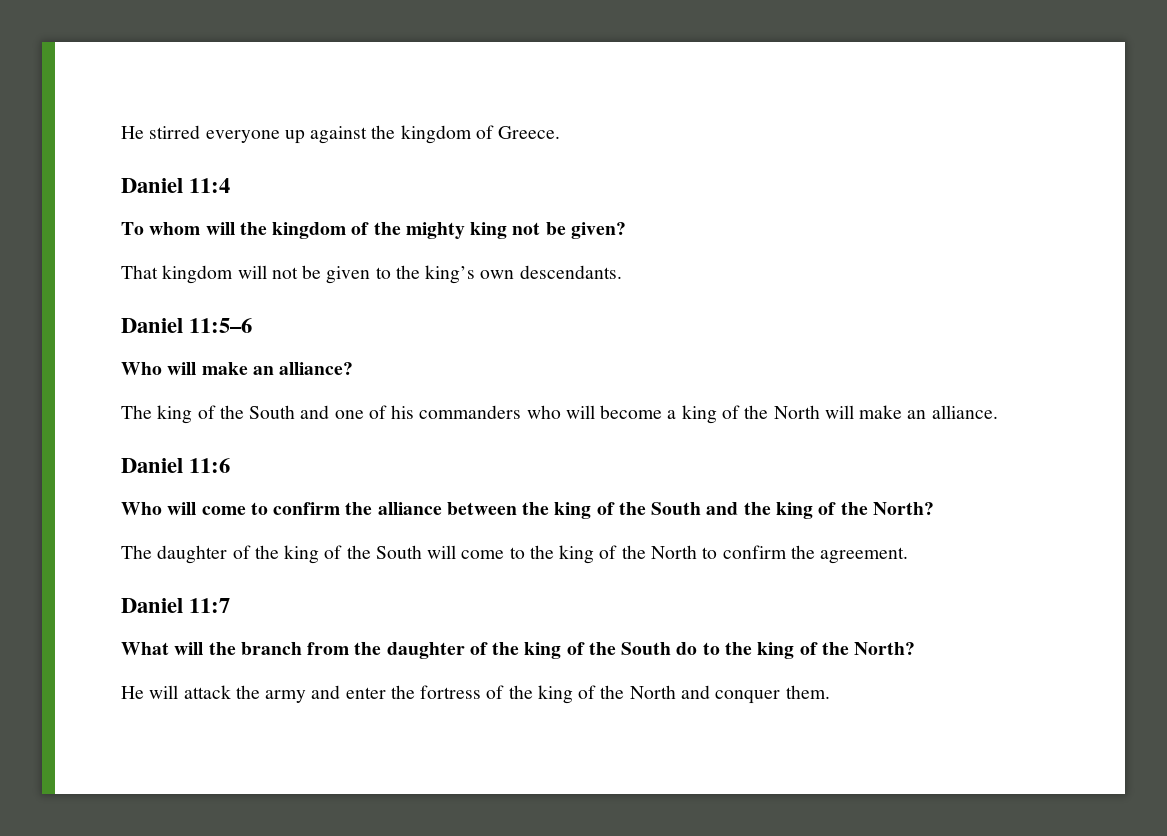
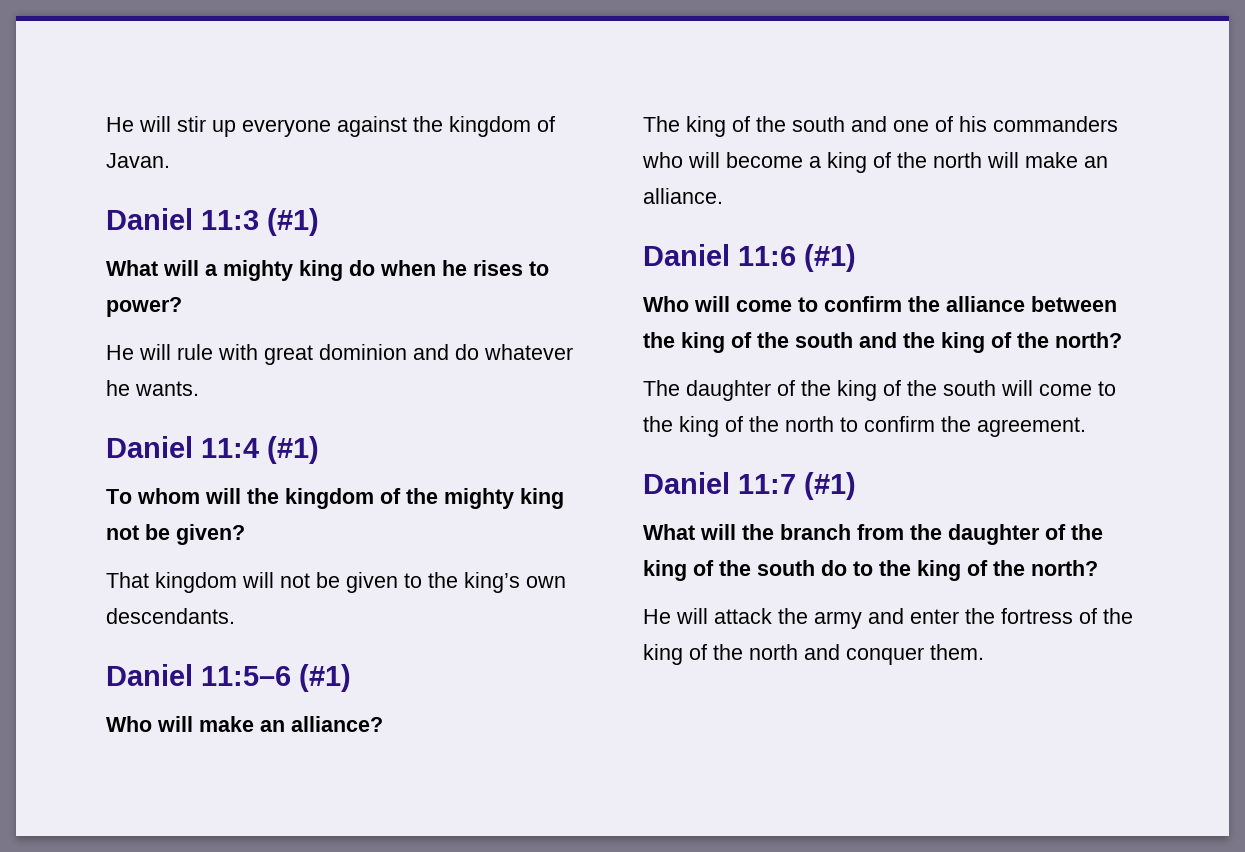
[121,125,561,144] He stirred everyone up against the kingdom of Greece. -> [106,116,555,137] [106,153,170,168] [106,208,319,236] [106,260,549,281] [106,297,182,317] [106,344,573,365] [106,380,199,396] He will stir up everyone against the kingdom of Javan. // Daniel 11:3 (#1) // What will a mighty king do when he rises to power? // He will rule with great dominion and do whatever he wants.
(231, 185) none -> [267,436,319,464] (#1)
(253, 325) none -> [299,664,351,692] (#1)
[249,405,296,419] South -> [792,116,845,132] south
[773,405,820,419] North -> [933,152,982,168] north
(231, 465) none -> [804,244,856,272] (#1)
[651,502,702,515] South -> [795,332,853,348] south
[872,502,934,515] North? -> [1055,332,1122,348] north?
[375,545,422,559] South -> [943,380,996,396] south
[650,545,697,559] North -> [785,416,834,432] north
(231, 605) none -> [804,472,856,500] (#1)
[621,642,672,655] South -> [757,560,815,576] south
[854,642,916,655] North? -> [1031,560,1098,576] north?
[629,685,676,699] North -> [749,644,798,660] north

